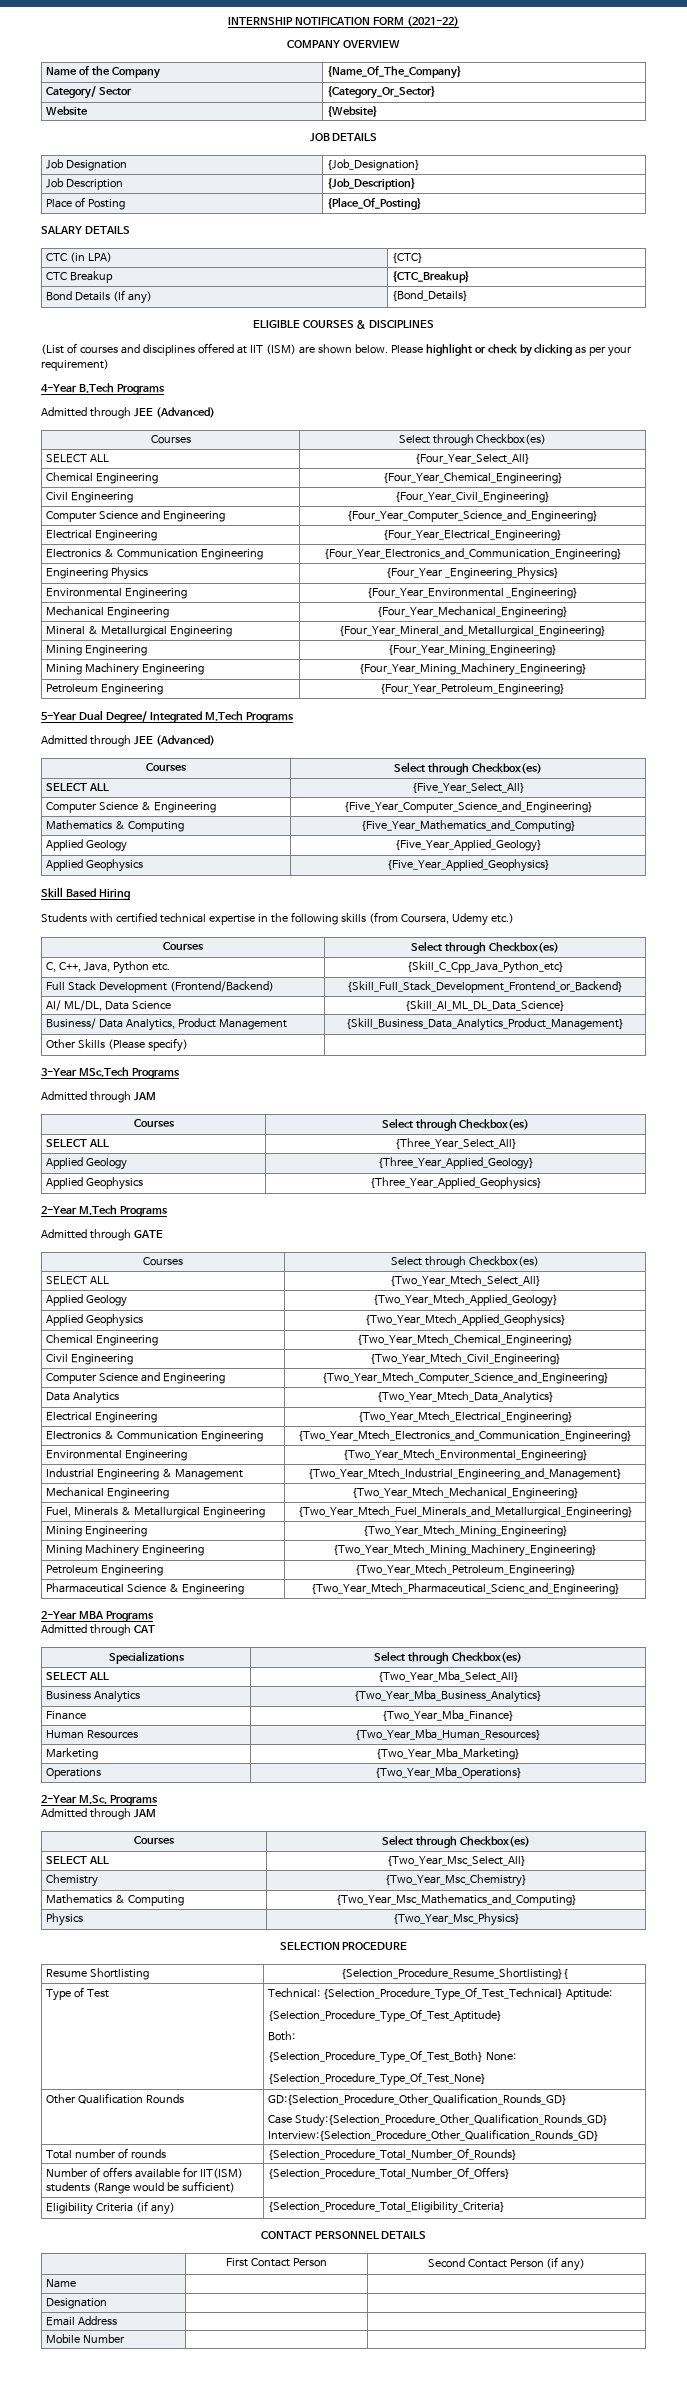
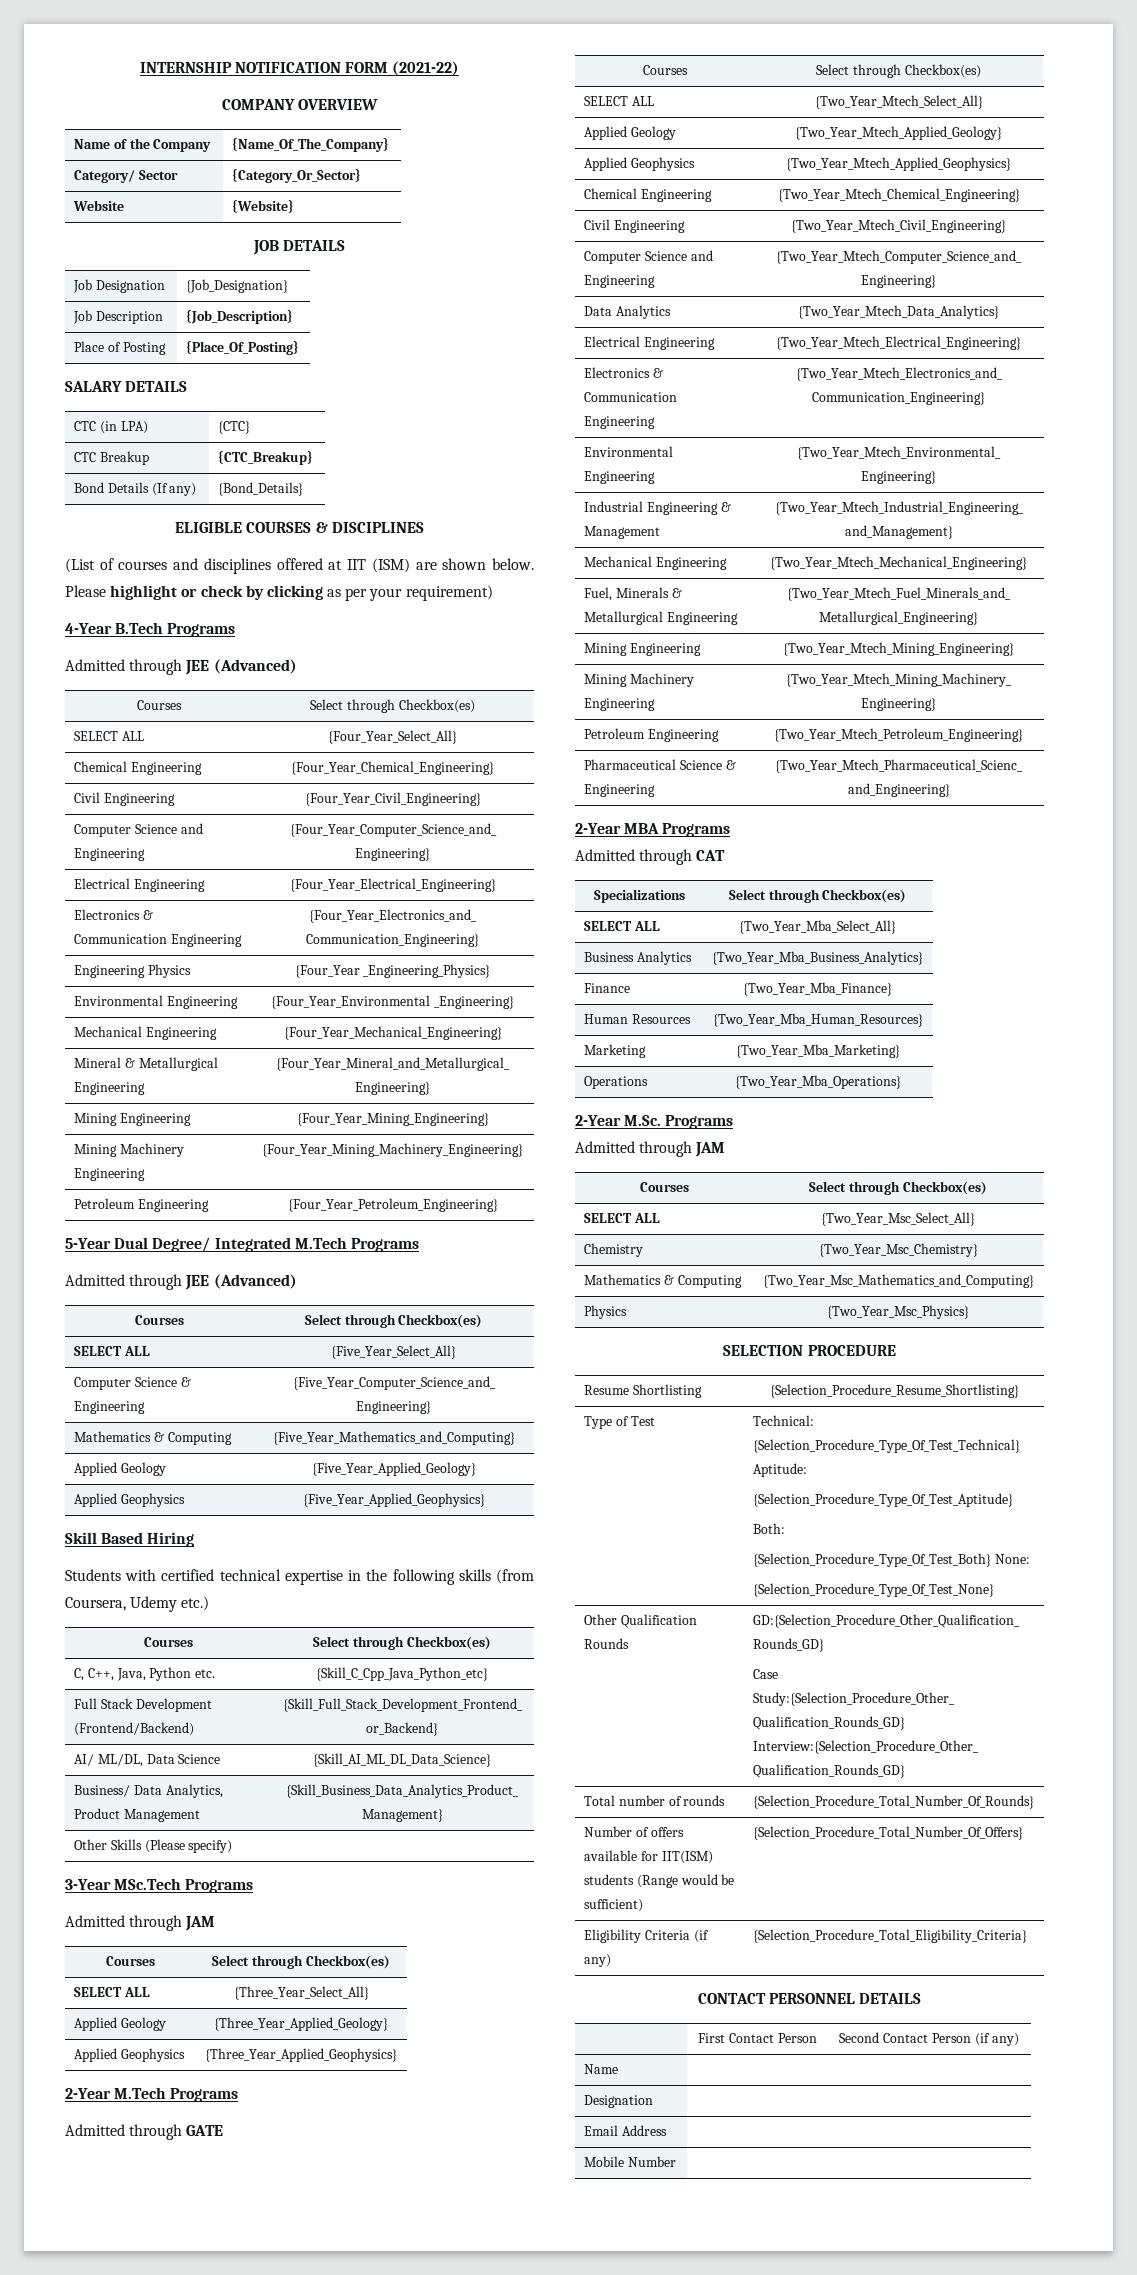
[341,1968,568,1980] {Selection_Procedure_Resume_Shortlisting}{ -> [769,1384,1019,1398] {Selection_Procedure_Resume_Shortlisting}

